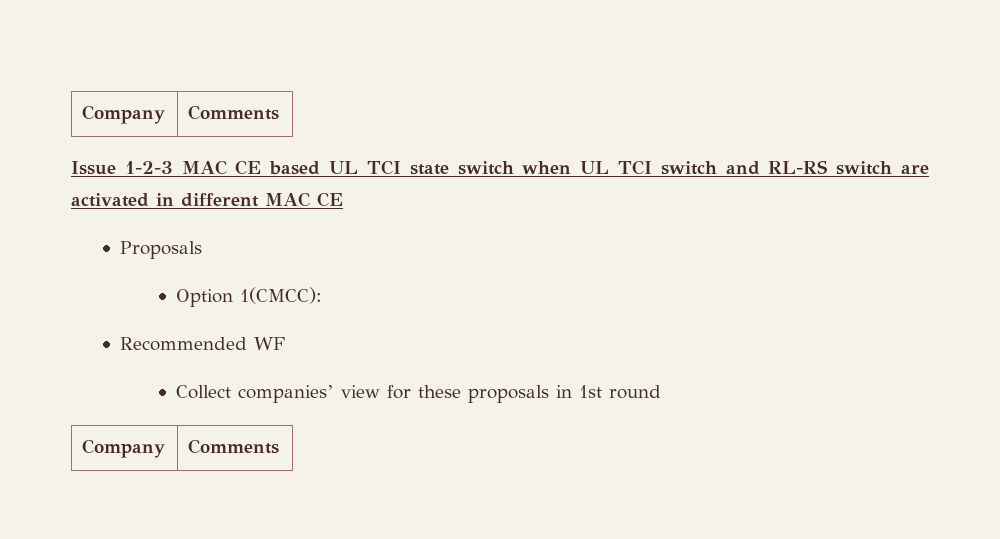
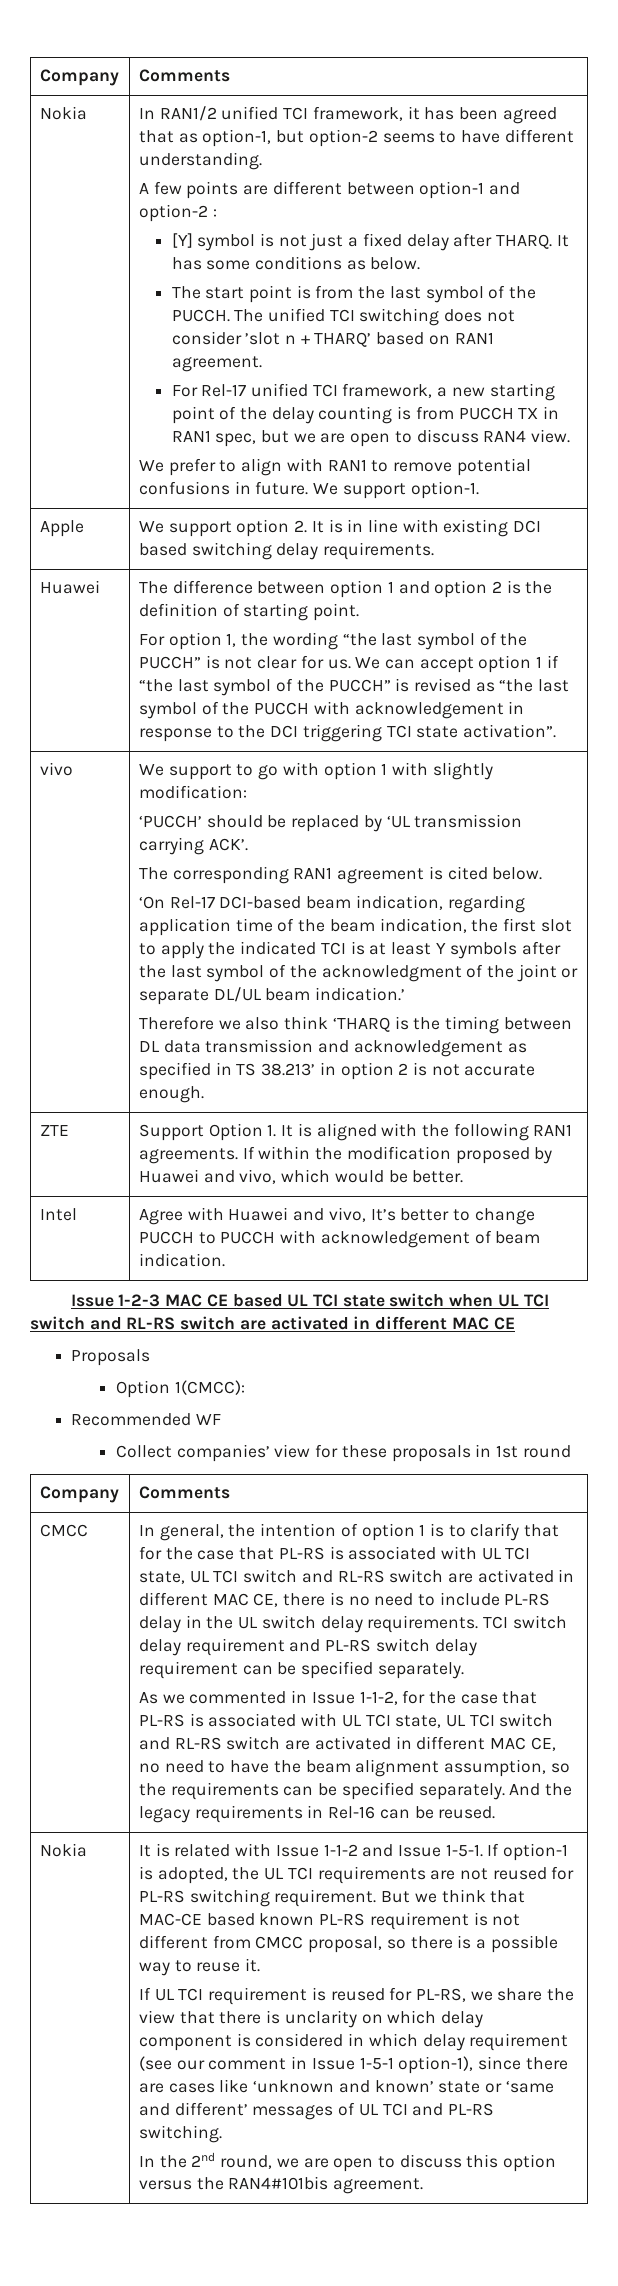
[82,105,166,124] [188,105,280,120] Company | Comments -> [39,69,119,86] [138,69,230,82] [39,106,87,120] [138,106,557,124] [138,129,574,147] [138,152,262,170] [138,181,520,199] [138,204,217,222] [171,233,569,251] [171,256,421,270] [171,285,537,303] [171,308,515,326] [171,331,494,347] [171,356,262,372] [171,383,555,401] [171,406,560,424] [171,429,571,447] [138,458,531,476] [138,481,479,499] [39,520,84,537] [138,519,542,537] [138,542,435,560] [39,580,100,594] [138,580,553,598] [138,603,360,621] [138,632,528,650] [138,655,559,673] [138,678,570,696] [138,701,525,719] [138,724,556,742] [39,762,73,776] [138,762,493,780] [138,785,247,799] [138,814,523,832] [138,837,248,855] [138,866,543,884] [138,895,525,913] [138,918,572,936] [138,941,562,959] [138,964,579,982] [138,987,406,1005] [138,1016,572,1034] [138,1039,527,1057] [138,1062,536,1080] [138,1086,204,1103] [39,1125,69,1136] [138,1123,573,1141] [138,1146,553,1164] [138,1169,464,1184] [39,1208,77,1221] [138,1207,535,1225] [138,1230,541,1248] [138,1253,225,1267] Company | Comments // Nokia | In RAN1/2 unified TCI framework, it has been agreed that as option-1, but option-2 seems to have different understanding. // A few points are different between option-1 and option-2 : // [Y] symbol is not just a fixed delay after THARQ. It has some conditions as below. // The start point is from the last symbol of the PUCCH. The unified TCI switching does not consider ’slot n + THARQ’ based on RAN1 agreement. // For Rel-17 unified TCI framework, a new starting point of the delay counting is from PUCCH TX in RAN1 spec, but we are open to discuss RAN4 view. // We prefer to align with RAN1 to remove potential confusions in future. We support option-1. // Apple | We support option 2. It is in line with existing DCI based switching delay requirements. // Huawei | The difference between option 1 and option 2 is the definition of starting point. // For option 1, the wording “the last symbol of the PUCCH” is not clear for us. We can accept option 1 if “the last symbol of the PUCCH” is revised as “the last symbol of the PUCCH with acknowledgement in response to the DCI triggering TCI state activation”. // vivo | We support to go with option 1 with slightly modification: // ‘PUCCH’ should be replaced by ‘UL transmission carrying ACK’. // The corresponding RAN1 agreement is cited below. // ‘On Rel-17 DCI-based beam indication, regarding application time of the beam indication, the first slot to apply the indicated TCI is at least Y symbols after the last symbol of the acknowledgment of the joint or separate DL/UL beam indication.’ // Therefore we also think ‘THARQ is the timing between DL data transmission and acknowledgement as specified in TS 38.213’ in option 2 is not accurate enough. // ZTE | Support Option 1. It is aligned with the following RAN1 agreements. If within the modification proposed by Huawei and vivo, which would be better. // Intel | Agree with Huawei and vivo, It’s better to change PUCCH to PUCCH with acknowledgement of beam indication.
(280, 446) none -> [39,1524,88,1537] [138,1523,560,1541] [138,1546,531,1560] [138,1569,575,1584] [138,1592,551,1607] [138,1615,567,1633] [138,1638,477,1656] [138,1661,464,1679] [138,1690,538,1705] [138,1713,554,1728] [138,1736,556,1751] [138,1759,570,1777] [138,1782,572,1800] [138,1805,496,1823] [39,1843,87,1857] [138,1843,569,1861] [138,1866,575,1884] [138,1889,526,1907] [138,1912,521,1930] [138,1935,558,1953] [138,1958,261,1976] [138,1987,575,2005] [138,2010,483,2028] [138,2033,569,2051] [138,2056,568,2074] [138,2079,554,2093] [138,2102,494,2120] [138,2125,222,2143] [138,2152,557,2172] [138,2176,424,2194] // CMCC | In general, the intention of option 1 is to clarify that for the case that PL-RS is associated with UL TCI state, UL TCI switch and RL-RS switch are activated in different MAC CE, there is no need to include PL-RS delay in the UL switch delay requirements. TCI switch delay requirement and PL-RS switch delay requirement can be specified separately. // As we commented in Issue 1-1-2, for the case that PL-RS is associated with UL TCI state, UL TCI switch and RL-RS switch are activated in different MAC CE, no need to have the beam alignment assumption, so the requirements can be specified separately. And the legacy requirements in Rel-16 can be reused. // Nokia | It is related with Issue 1-1-2 and Issue 1-5-1. If option-1 is adopted, the UL TCI requirements are not reused for PL-RS switching requirement. But we think that MAC-CE based known PL-RS requirement is not different from CMCC proposal, so there is a possible way to reuse it. // If UL TCI requirement is reused for PL-RS, we share the view that there is unclarity on which delay component is considered in which delay requirement (see our comment in Issue 1-5-1 option-1), since there are cases like ‘unknown and known’ state or ‘same and different’ messages of UL TCI and PL-RS switching. // In the 2nd round, we are open to discuss this option versus the RAN4#101bis agreement.

